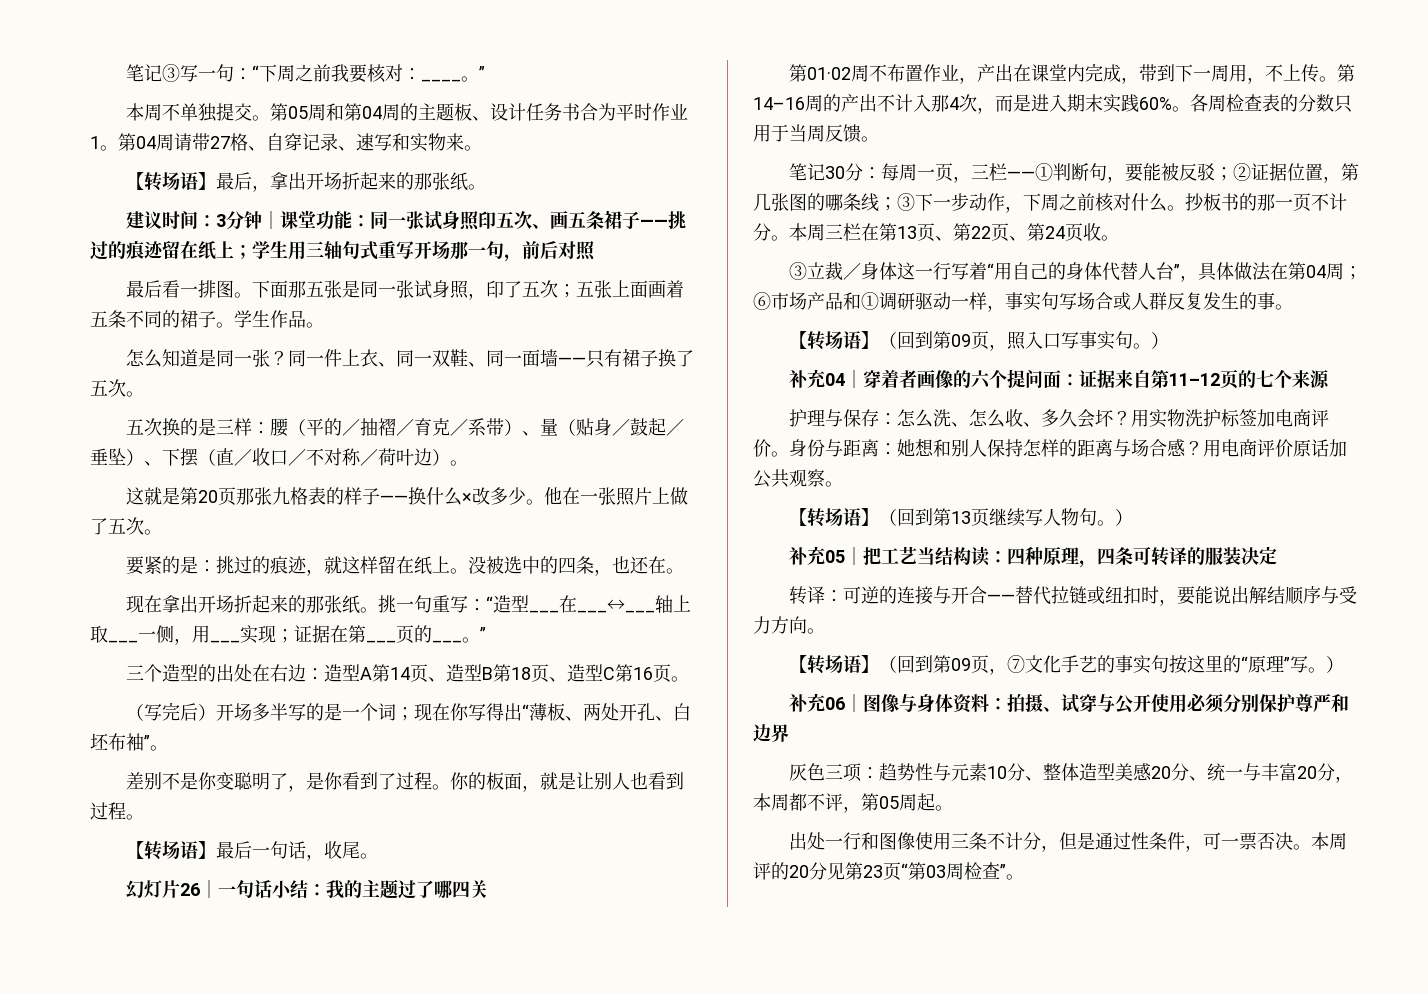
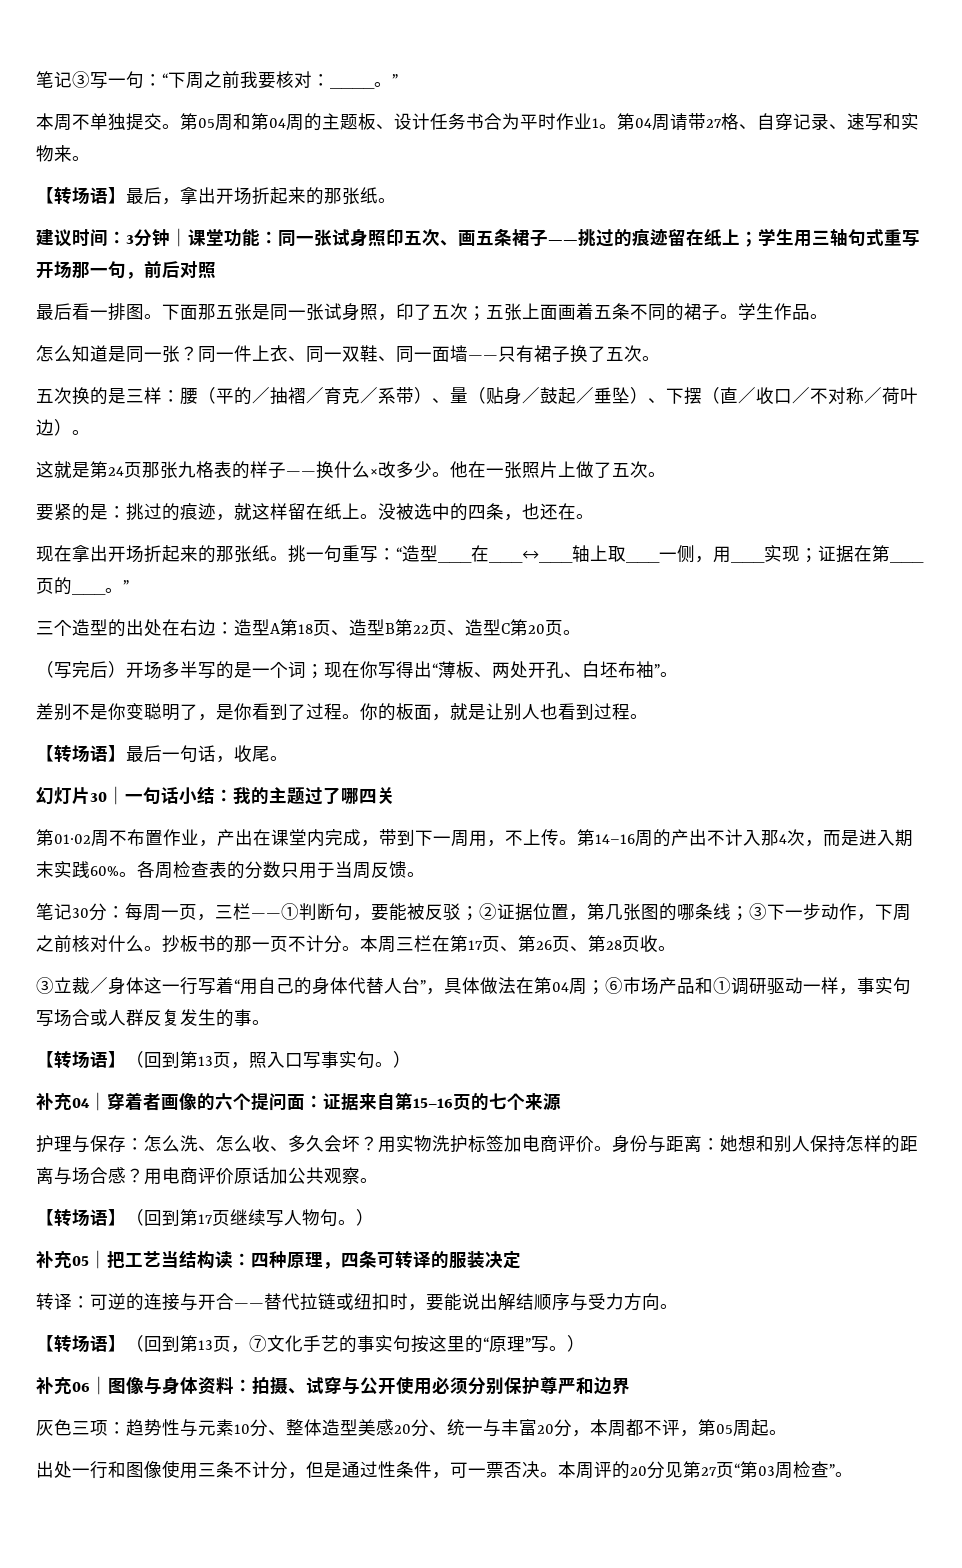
[198,490,219,503] 20 -> [108,466,124,476] 24
[390,667,411,680] 14 -> [298,624,313,634] 18
[511,667,532,680] 18 -> [413,625,429,634] 22
[633,667,654,680] 16 -> [528,624,545,634] 20
[180,883,201,896] 26 -> [90,792,107,802] 30
[897,223,1065,242] 13页、第22页、第24 -> [468,935,622,952] 17页、第26页、第28
[951,334,972,347] 09 -> [198,1056,213,1066] 13
[1169,373,1221,386] 11–12 -> [413,1098,453,1108] 15–16
[951,511,972,524] 13 -> [198,1214,213,1224] 17
[951,658,972,671] 09 -> [198,1340,213,1350] 13
[863,865,883,878] 23 -> [701,1467,717,1476] 27

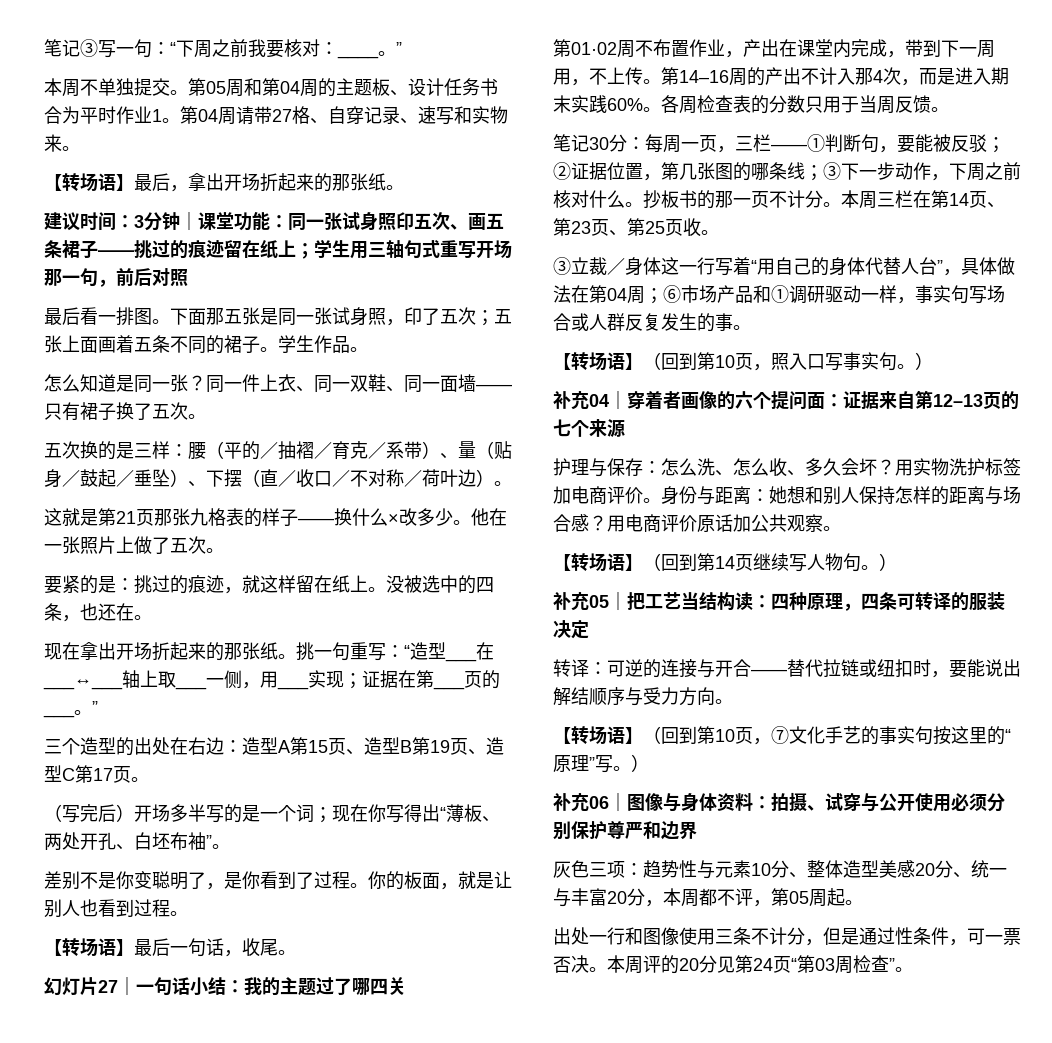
[108,466,124,476] 24 -> [116,511,136,524] 21
[298,624,313,634] 18 -> [308,740,328,753] 15
[413,625,429,634] 22 -> [430,740,450,753] 19
[528,624,545,634] 20 -> [93,768,113,781] 17
[90,792,107,802] 30 -> [98,980,118,993] 27
[468,935,622,952] 17页、第26页、第28 -> [949,191,1005,208] [553,218,665,236] 14页、第23页、第25
[198,1056,213,1066] 13 -> [715,355,735,368] 10
[413,1098,453,1108] 15–16 -> [933,394,983,407] 12–13
[198,1214,213,1224] 17 -> [715,556,735,569] 14
[198,1340,213,1350] 13 -> [715,729,735,742] 10
[701,1467,717,1476] 27 -> [753,958,773,971] 24

